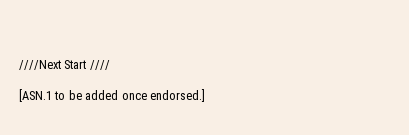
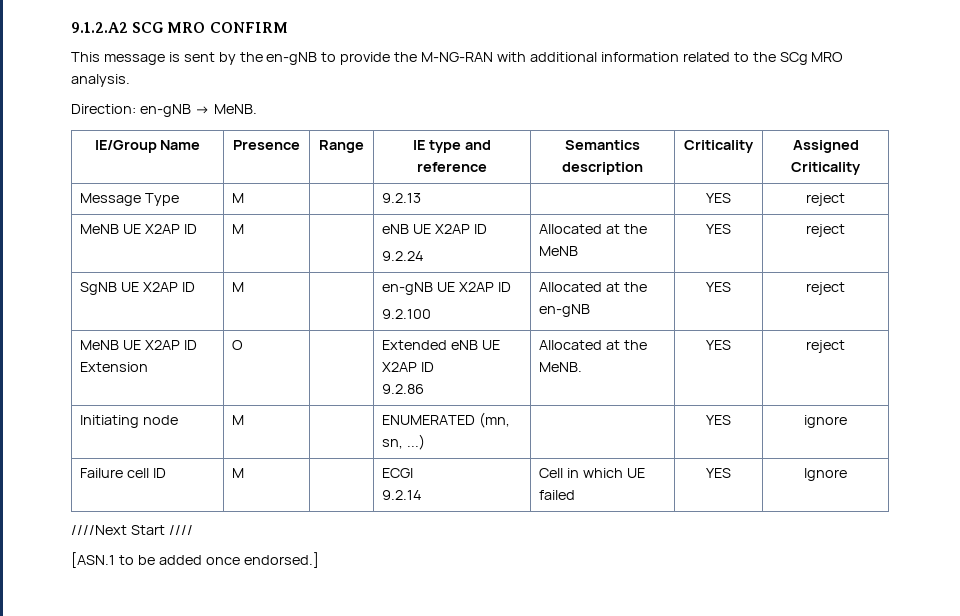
(19, 65) none -> [71,22,288,33] [71,52,844,65] [71,74,130,87] [71,104,257,117] [94,140,201,153] [233,140,300,150] [319,140,364,153] [413,140,491,153] [417,162,487,172] [565,140,640,150] [562,162,643,175] [684,140,754,153] [792,140,859,153] [791,162,861,175] [79,193,179,206] [231,193,244,203] [381,193,421,203] [706,193,731,203] [806,193,845,206] [79,224,197,234] [231,224,244,234] [381,224,487,234] [381,251,424,261] [538,224,647,234] [538,246,578,256] [706,224,731,234] [806,224,845,237] [79,282,195,295] [231,282,244,292] [381,282,511,295] [381,309,431,319] [538,282,647,292] [538,304,590,317] [706,282,731,292] [806,282,845,295] [79,340,197,350] [79,362,148,372] [231,340,243,350] [381,340,500,350] [381,362,434,372] [381,384,424,394] [538,340,647,350] [538,362,582,372] [706,340,731,350] [806,340,845,353] [79,415,178,428] [231,415,244,425] [381,412,510,428] [381,434,425,450] [706,415,731,425] [804,415,847,428] [79,468,166,478] [231,468,244,478] [381,468,413,478] [381,490,422,500] [538,468,645,478] [538,490,575,500] [706,468,731,478] [804,468,847,481] 9.1.2.A2 SCG MRO CONFIRM // This message is sent by the en-gNB to provide the M-NG-RAN with additional information related to the SCg MRO analysis. // Direction: en-gNB → MeNB. // IE/Group Name | Presence | Range | IE type and reference | Semantics description | Criticality | Assigned Criticality // Message Type | M | | 9.2.13 | | YES | reject // MeNB UE X2AP ID | M | | eNB UE X2AP ID // 9.2.24 | Allocated at the MeNB | YES | reject // SgNB UE X2AP ID | M | | en-gNB UE X2AP ID // 9.2.100 | Allocated at the en-gNB | YES | reject // MeNB UE X2AP ID Extension | O | | Extended eNB UE X2AP ID // 9.2.86 | Allocated at the MeNB. | YES | reject // Initiating node | M | | ENUMERATED (mn, sn, ...) | | YES | ignore // Failure cell ID | M | | ECGI // 9.2.14 | Cell in which UE failed | YES | Ignore //

